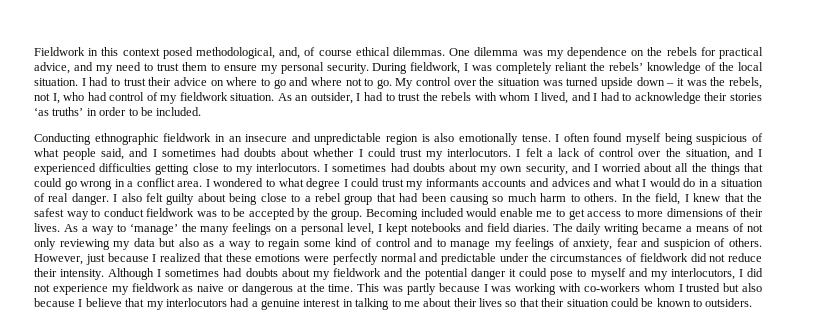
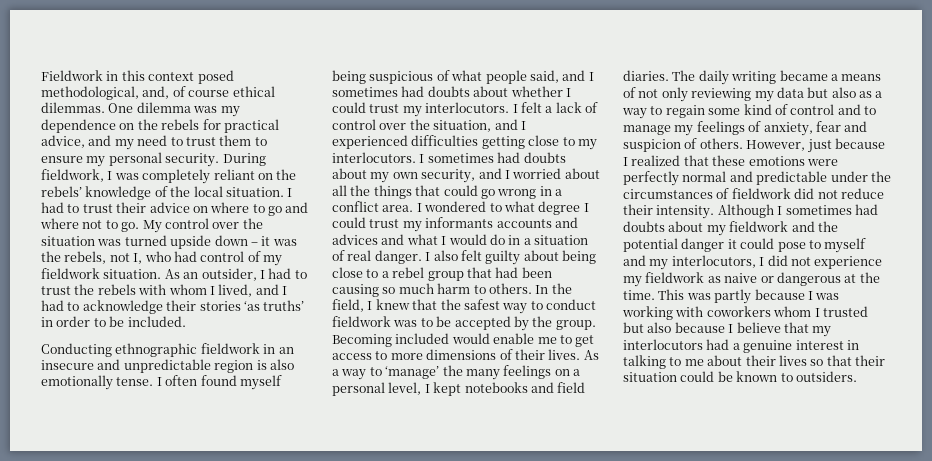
(588, 66) none -> [257,173,273,180] on
[583,283,640,292] co-workers -> [706,306,771,317] coworkers

